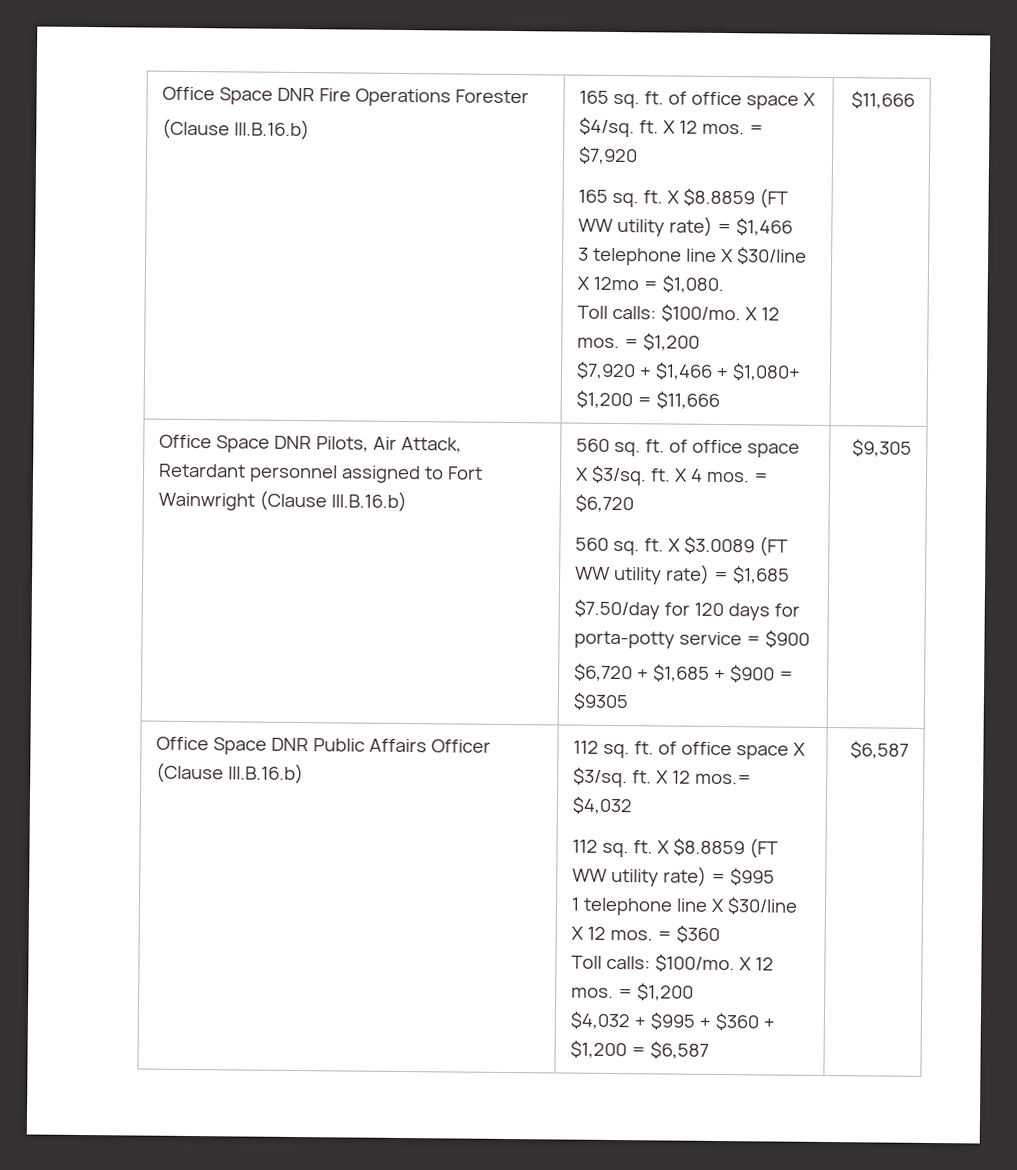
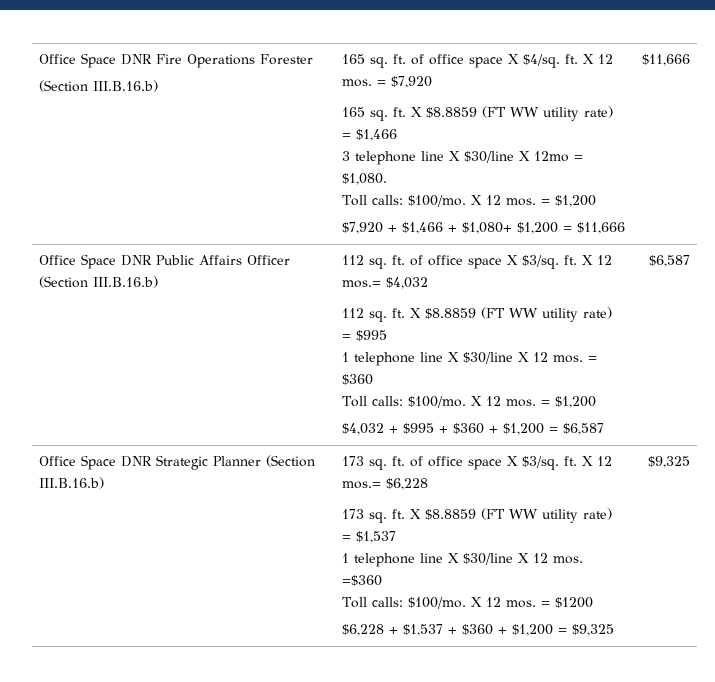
[162,118,231,140] (Clause -> [39,80,89,92] (Section
[159,434,463,453] [159,463,484,484] [158,490,408,513] [576,438,801,458] [575,465,770,486] [575,494,635,513] [575,536,789,557] [575,564,791,585] [574,599,801,621] [574,630,811,649] [574,663,795,683] [573,692,629,711] [851,439,912,457] // Office Space DNR Pilots, Air Attack, Retardant personnel assigned to Fort Wainwright (Clause III.B.16.b) | 560 sq. ft. of office space X $3/sq. ft. X 4 mos. = $6,720 // 560 sq. ft. X $3.0089 (FT WW utility rate) = $1,685 // $7.50/day for 120 days for porta-potty service = $900 // $6,720 + $1,685 + $900 = $9305 | $9,305 -> (690, 60) none
[156,762,225,784] (Clause -> [39,276,89,288] (Section
(909, 750) none -> [39,455,316,470] [39,477,105,489] [342,456,613,470] [342,478,429,490] [342,508,613,523] [342,531,397,543] [342,553,584,567] [342,575,383,586] [342,597,594,609] [342,624,615,636] [647,456,690,468] // Office Space DNR Strategic Planner (Section III.B.16.b) | 173 sq. ft. of office space X $3/sq. ft. X 12 mos.= $6,228 // 173 sq. ft. X $8.8859 (FT WW utility rate) = $1,537 // 1 telephone line X $30/line X 12 mos. =$360 // Toll calls: $100/mo. X 12 mos. = $1200 // $6,228 + $1,537 + $360 + $1,200 = $9,325 | $9,325

